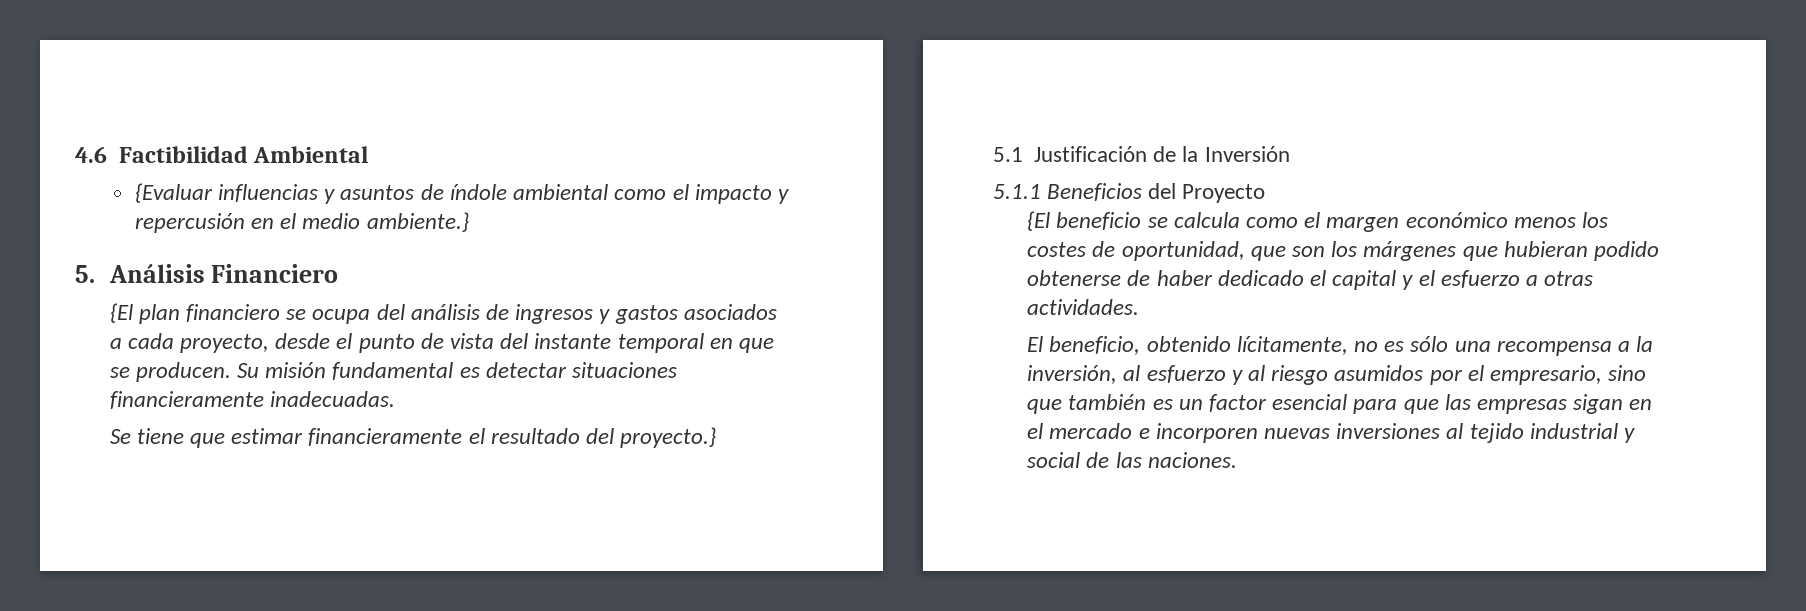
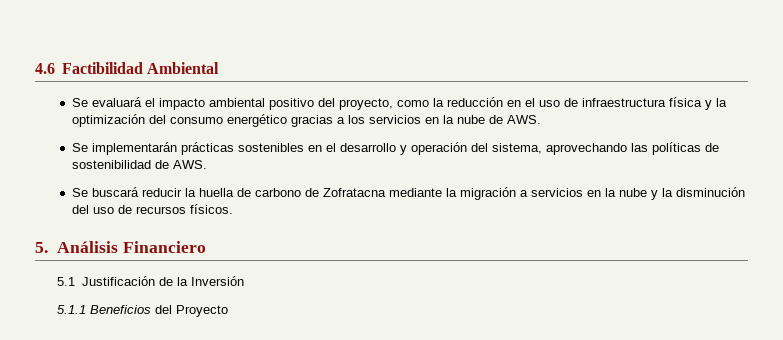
[134,183,789,204] [134,212,469,233] [75,264,339,283] [109,303,777,324] [109,333,775,353] [109,362,678,382] [109,391,395,409] [109,427,717,448] {Evaluar influencias y asuntos de índole ambiental como el impacto y repercusión en el medio ambiente.} // 5. Análisis Financiero // {El plan financiero se ocupa del análisis de ingresos y gastos asociados a cada proyecto, desde el punto de vista del instante temporal en que se producen. Su misión fundamental es detectar situaciones financieramente inadecuadas. // Se tiene que estimar financieramente el resultado del proyecto.} -> [71,97,727,110] [71,114,541,127] [71,142,719,155] [71,160,207,169] [71,187,745,200] [71,204,233,214] [35,241,206,253] Se evaluará el impacto ambiental positivo del proyecto, como la reducción en el uso de infraestructura física y la optimización del consumo energético gracias a los servicios en la nube de AWS. // Se implementarán prácticas sostenibles en el desarrollo y operación del sistema, aprovechando las políticas de sostenibilidad de AWS. // Se buscará reducir la huella de carbono de Zofratacna mediante la migración a servicios en la nube y la disminución del uso de recursos físicos. // 5. Análisis Financiero
[1027,211,1609,232] [1027,241,1660,261] [1027,270,1594,290] [1027,299,1140,315] [1027,336,1654,356] [1027,365,1647,385] [1027,394,1653,414] [1027,423,1636,443] [1027,452,1237,468] // {El beneficio se calcula como el margen económico menos los costes de oportunidad, que son los márgenes que hubieran podido obtenerse de haber dedicado el capital y el esfuerzo a otras actividades. // El beneficio, obtenido lícitamente, no es sólo una recompensa a la inversión, al esfuerzo y al riesgo asumidos por el empresario, sino que también es un factor esencial para que las empresas sigan en el mercado e incorporen nuevas inversiones al tejido industrial y social de las naciones. -> (229, 311) none

